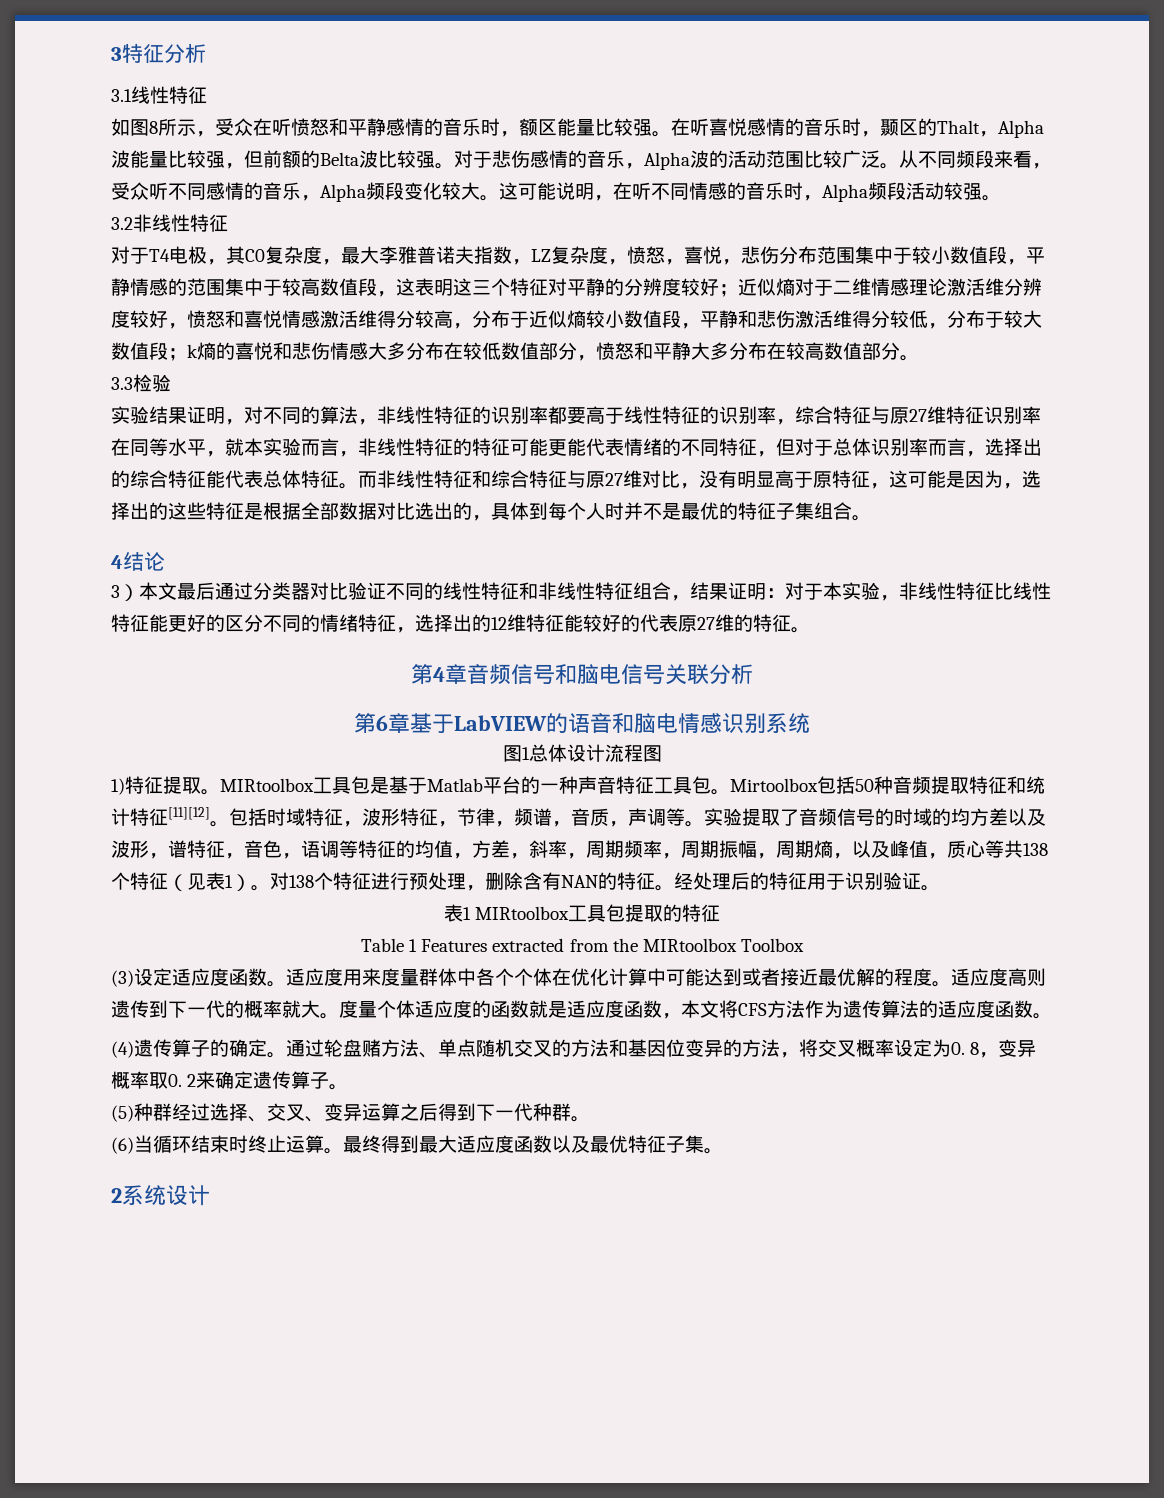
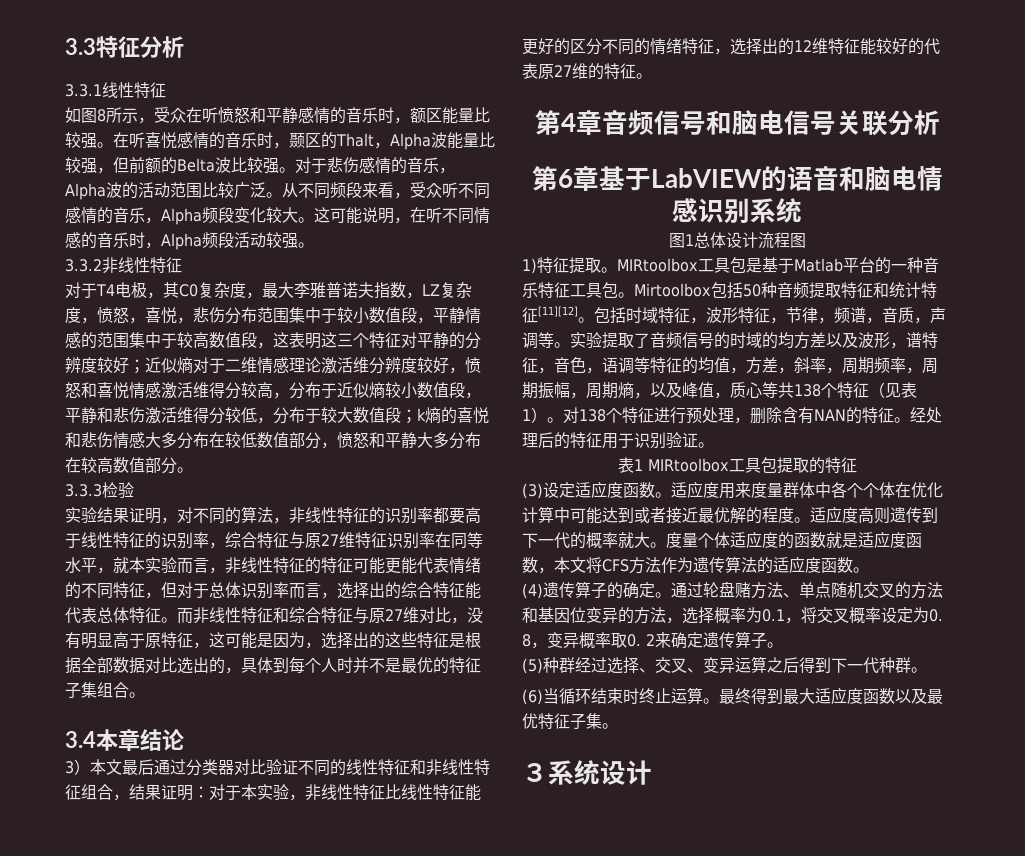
[111,47,122,61] 3 -> [65,38,96,55] 3.3
[111,89,132,102] 3.1 -> [65,84,102,97] 3.3.1
[111,217,133,230] 3.2 -> [65,259,102,272] 3.3.2
[111,377,133,390] 3.3 -> [65,484,102,497] 3.3.3
[111,555,123,569] 4 -> [65,729,140,751] 3.4本章
[578,776,616,794] 声音 -> [923,257,939,273] [522,282,538,298] 音乐
[361,938,804,952] // Table 1 Features extracted from the MIRtoolbox Toolbox -> (857, 465) none
(799, 1055) none -> [682,607,801,624] 选择概率为0.1，
[111,1188,122,1203] 2 -> [522,763,548,782] ３

